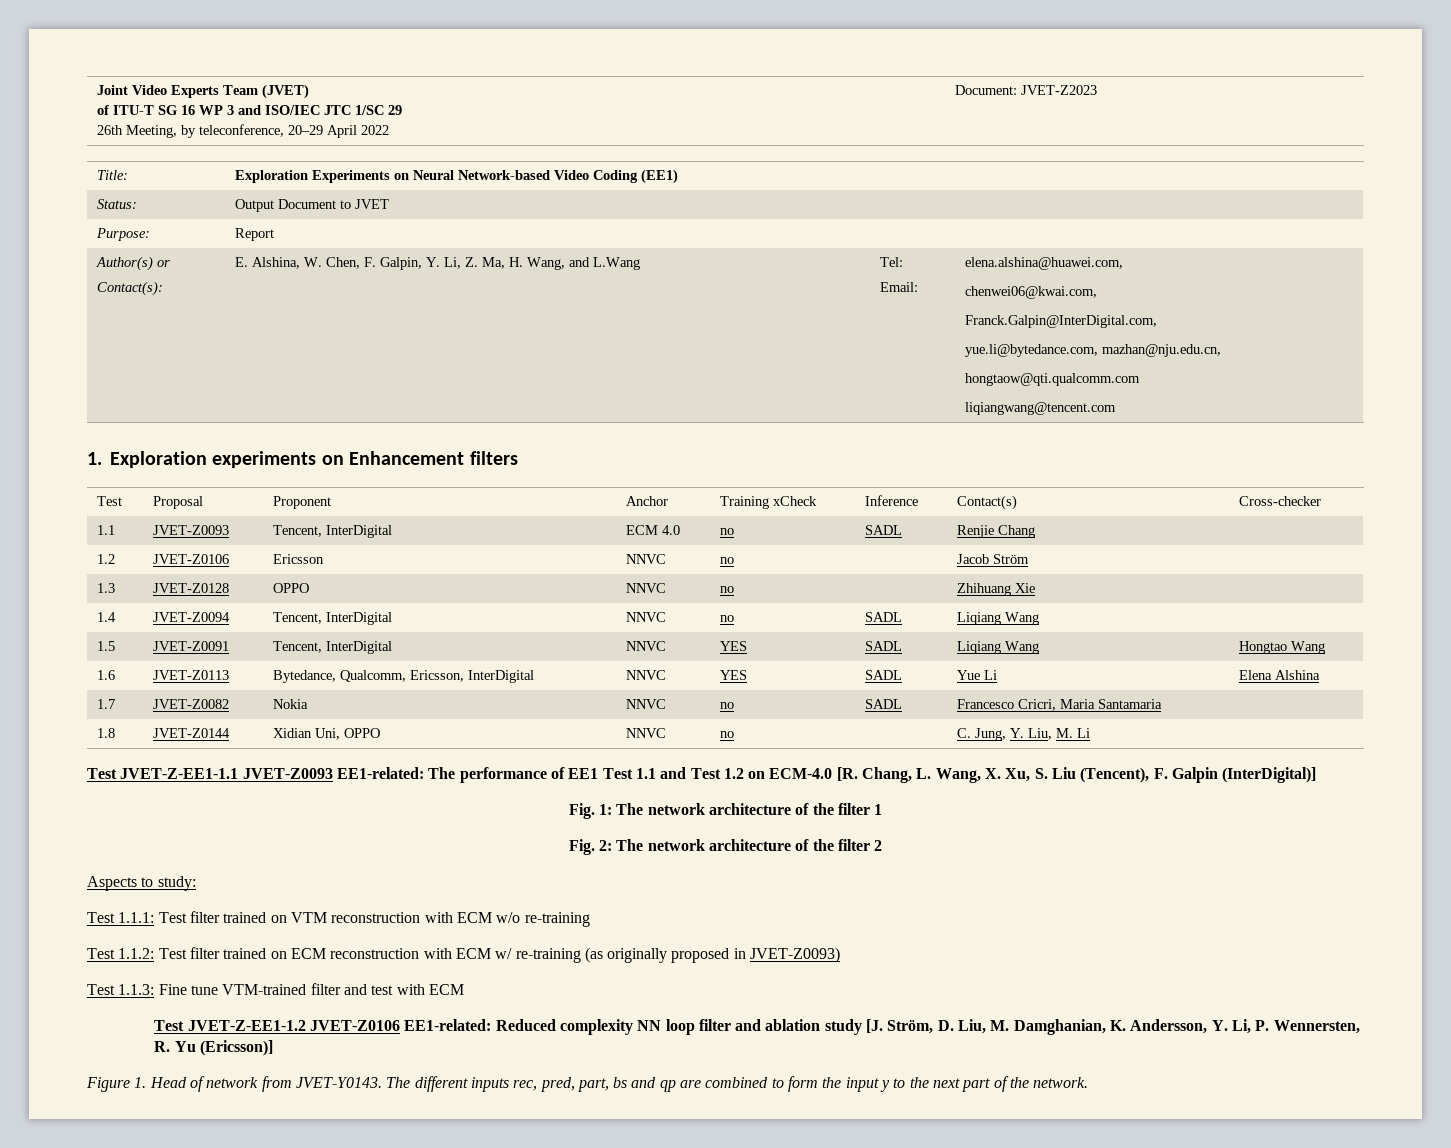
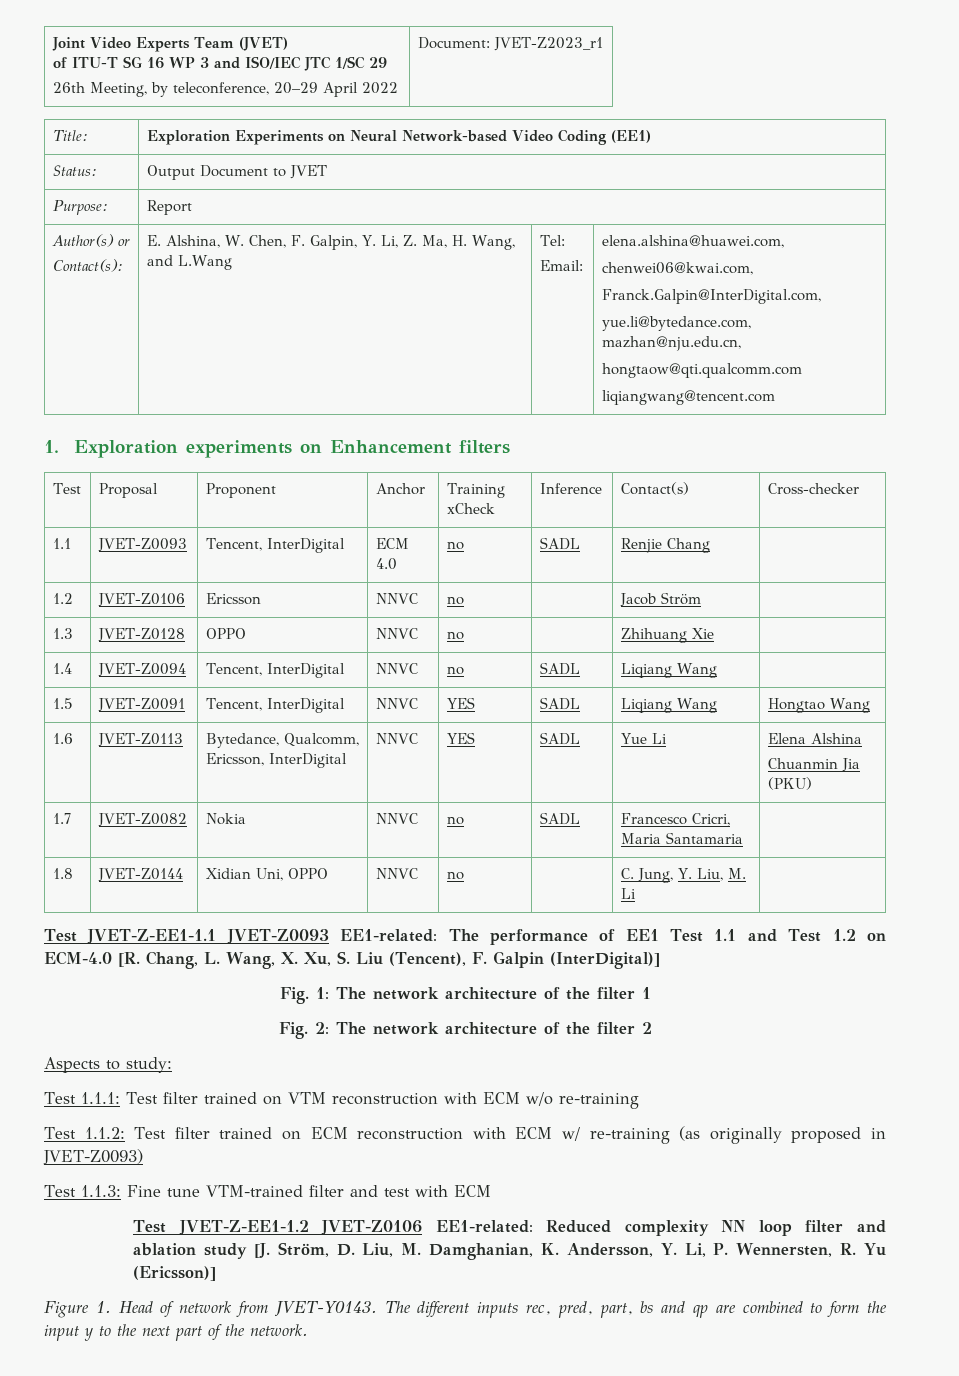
[1020,85,1097,95] JVET-Z2023 -> [493,37,603,51] JVET-Z2023_r1
(1320, 675) none -> [767,758,860,772] [767,777,812,790] // Chuanmin Jia (PKU)

